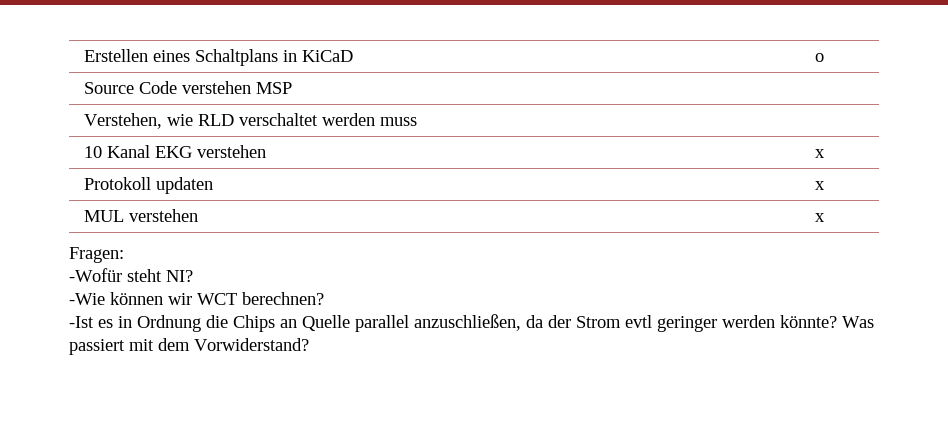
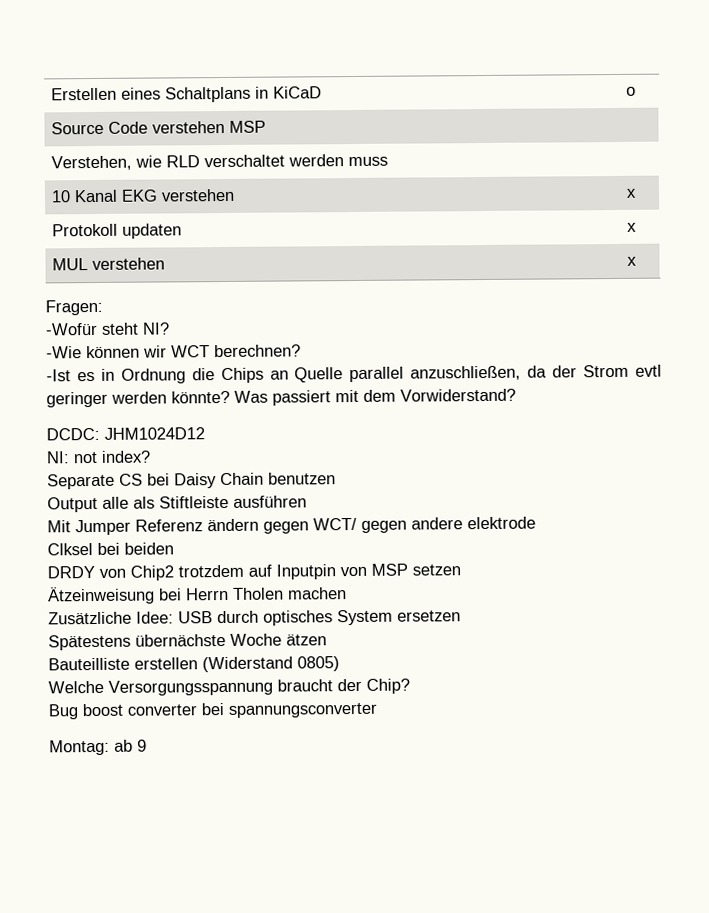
(309, 344) none -> [46,427,205,441] [46,450,151,464] [47,472,336,490] [47,495,307,513] [47,516,536,536] [47,542,174,556] [47,563,461,581] [47,586,347,605] [48,609,461,626] [48,633,327,651] [48,656,340,673] [48,678,410,696] [48,702,377,720] [49,739,147,756] // DCDC: JHM1024D12 // NI: not index? // Separate CS bei Daisy Chain benutzen // Output alle als Stiftleiste ausführen // Mit Jumper Referenz ändern gegen WCT/ gegen andere elektrode // Clksel bei beiden // DRDY von Chip2 trotzdem auf Inputpin von MSP setzen // Ätzeinweisung bei Herrn Tholen machen // Zusätzliche Idee: USB durch optisches System ersetzen // Spätestens übernächste Woche ätzen // Bauteilliste erstellen (Widerstand 0805) // Welche Versorgungsspannung braucht der Chip? // Bug boost converter bei spannungsconverter // Montag: ab 9

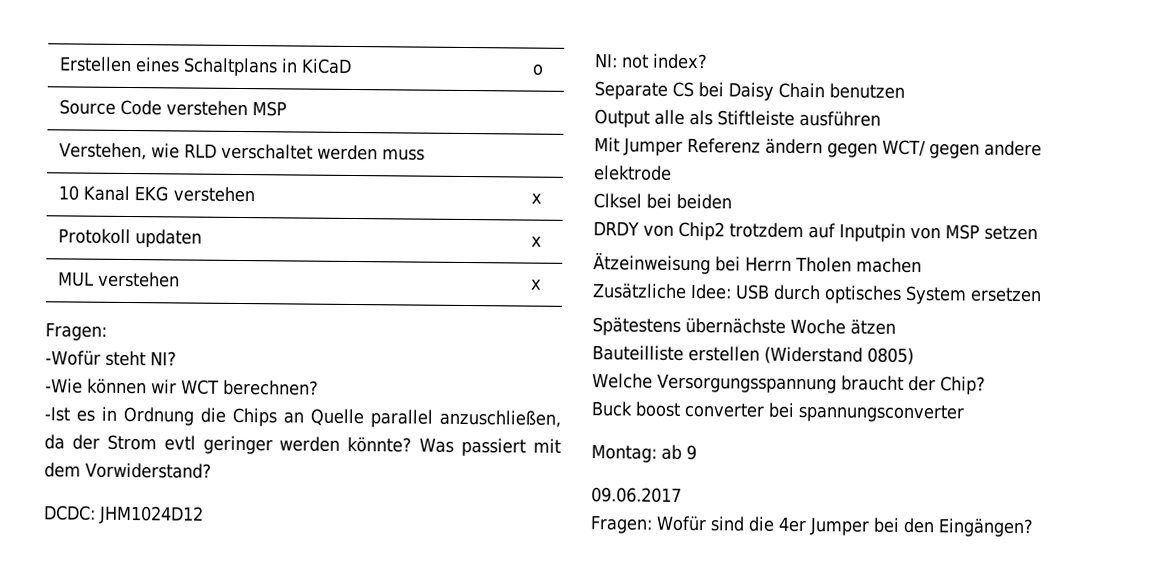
[48,704,79,720] Bug -> [591,401,633,417] Buck
(147, 745) none -> [591,487,682,503] [590,515,1034,538] // 09.06.2017 // Fragen: Wofür sind die 4er Jumper bei den Eingängen?

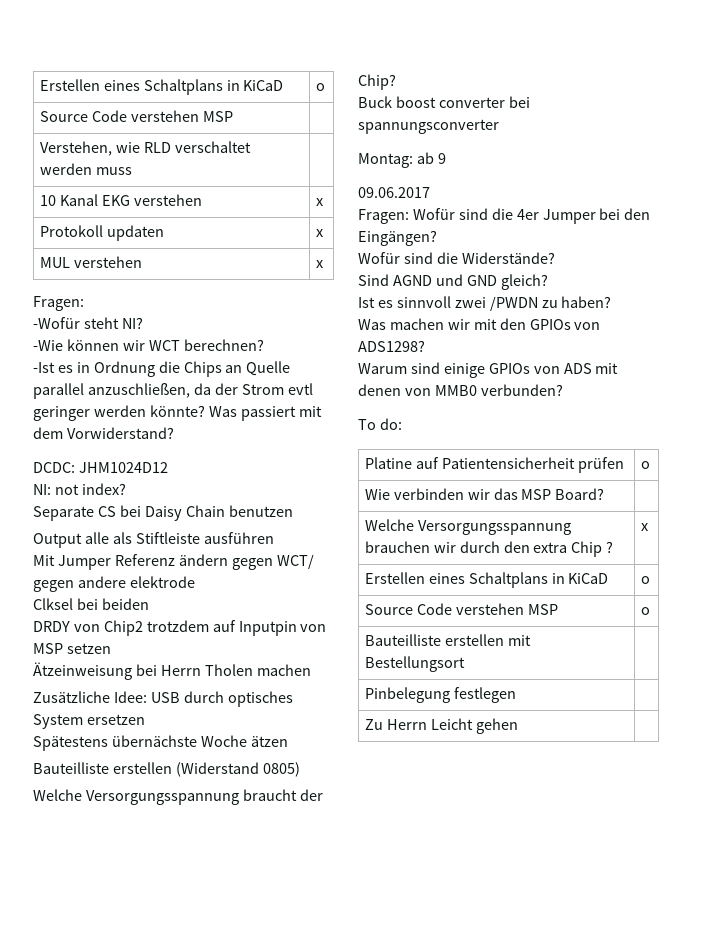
(1034, 528) none -> [358,252,555,264] [358,274,548,290] [358,296,612,311] [358,318,601,330] [358,340,425,352] [358,362,619,378] [358,384,563,396] [358,418,402,430] [364,457,624,473] [640,461,650,469] [364,488,605,500] [364,519,571,535] [364,541,614,557] [640,523,648,531] [364,572,609,588] [640,576,650,584] [364,603,558,615] [640,607,650,615] [364,634,531,646] [364,656,465,672] [364,687,516,703] [364,718,518,734] // Wofür sind die Widerstände? // Sind AGND und GND gleich? // Ist es sinnvoll zwei /PWDN zu haben? // Was machen wir mit den GPIOs von ADS1298? // Warum sind einige GPIOs von ADS mit denen von MMB0 verbunden? // To do: // Platine auf Patientensicherheit prüfen | o // Wie verbinden wir das MSP Board? | // Welche Versorgungsspannung brauchen wir durch den extra Chip ? | x // Erstellen eines Schaltplans in KiCaD | o // Source Code verstehen MSP | o // Bauteilliste erstellen mit Bestellungsort | // Pinbelegung festlegen | // Zu Herrn Leicht gehen |

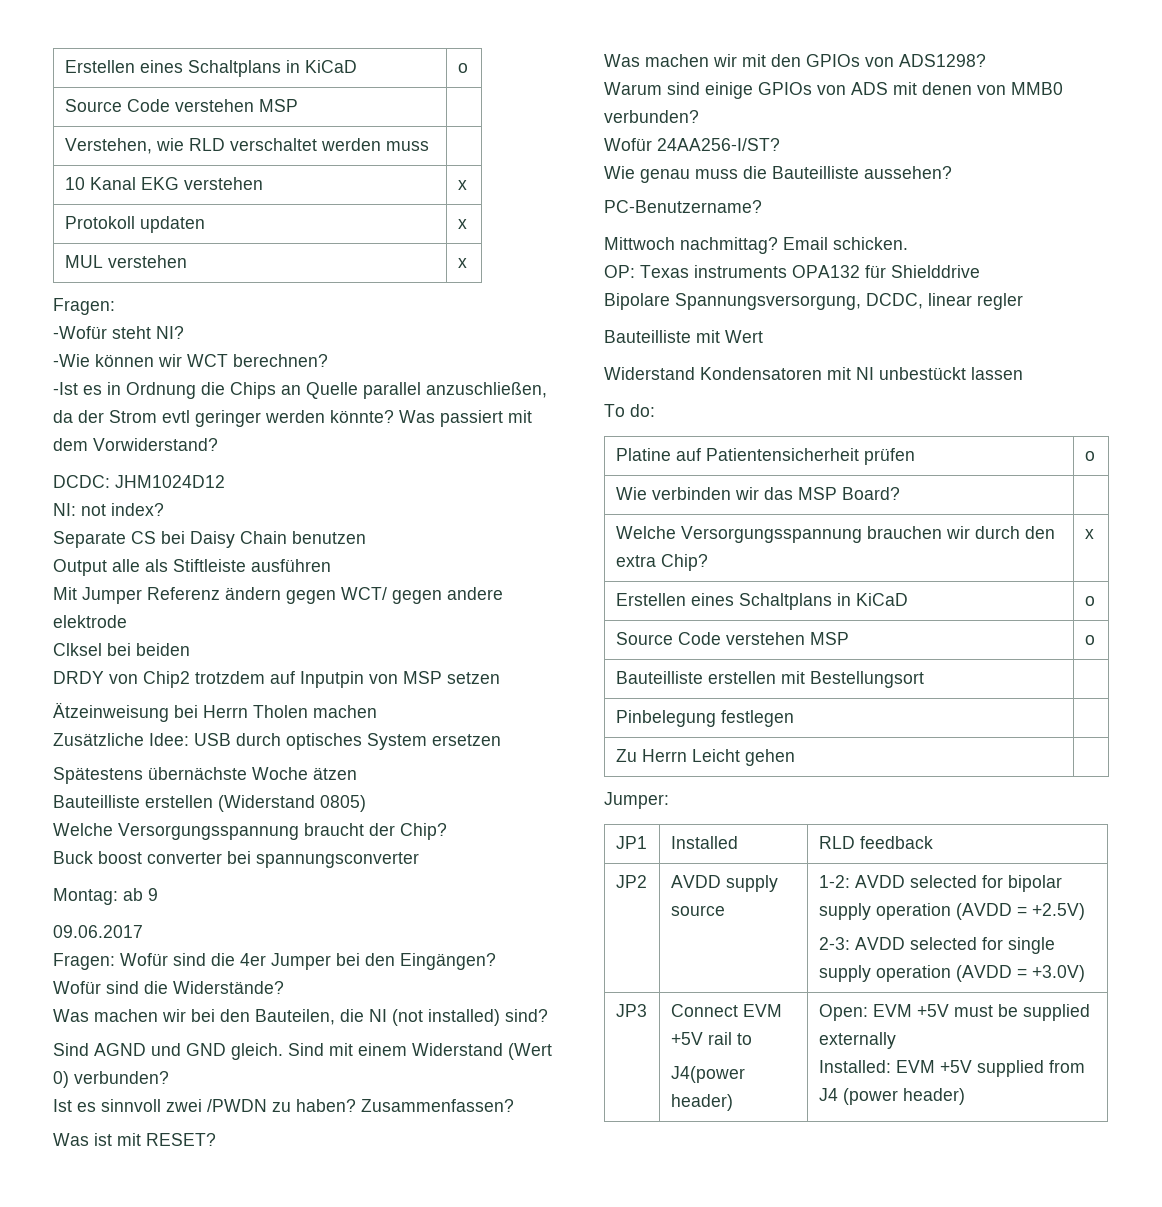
[358,274,548,290] Sind AGND und GND gleich? -> [53,1009,548,1026] [53,1043,552,1060] [53,1071,169,1088] Was machen wir bei den Bauteilen, die NI (not installed) sind? // Sind AGND und GND gleich. Sind mit einem Widerstand (Wert 0) verbunden?
(612, 302) none -> [361,1099,514,1112] [53,1133,216,1146] Zusammenfassen? // Was ist mit RESET?
(563, 390) none -> [604,138,780,151] [604,166,952,183] [604,200,762,213] [604,237,908,254] [604,265,980,278] [604,293,1023,310] [604,330,763,343] [604,367,1023,380] // Wofür 24AA256-I/ST? // Wie genau muss die Bauteilliste aussehen? // PC-Benutzername? // Mittwoch nachmittag? Email schicken. // OP: Texas instruments OPA132 für Shielddrive // Bipolare Spannungsversorgung, DCDC, linear regler // Bauteilliste mit Wert // Widerstand Kondensatoren mit NI unbestückt lassen
[571,541,614,557] Chip ? -> [660,554,708,571] Chip?
(518, 726) none -> [604,792,669,809] [615,836,647,849] [670,836,738,849] [818,836,933,849] [615,875,647,888] [670,875,778,892] [670,905,725,916] [818,875,1062,892] [818,903,1085,920] [818,937,1055,954] [818,965,1085,982] [615,1004,647,1017] [670,1004,782,1017] [670,1032,752,1045] [670,1066,745,1083] [670,1094,733,1111] [818,1004,1090,1021] [818,1032,896,1049] [818,1060,1085,1077] [818,1088,965,1105] // Jumper: // JP1 | Installed | RLD feedback // JP2 | AVDD supply source | 1-2: AVDD selected for bipolar supply operation (AVDD = +2.5V) // 2-3: AVDD selected for single supply operation (AVDD = +3.0V) // JP3 | Connect EVM +5V rail to // J4(power header) | Open: EVM +5V must be supplied externally // Installed: EVM +5V supplied from J4 (power header)

